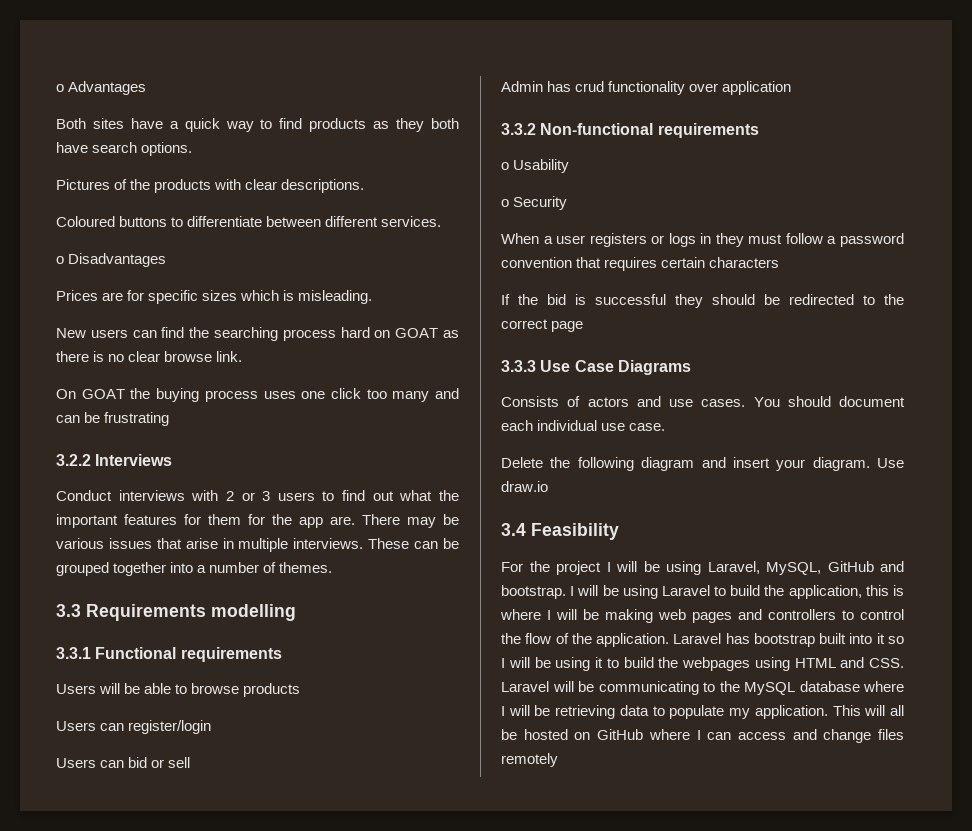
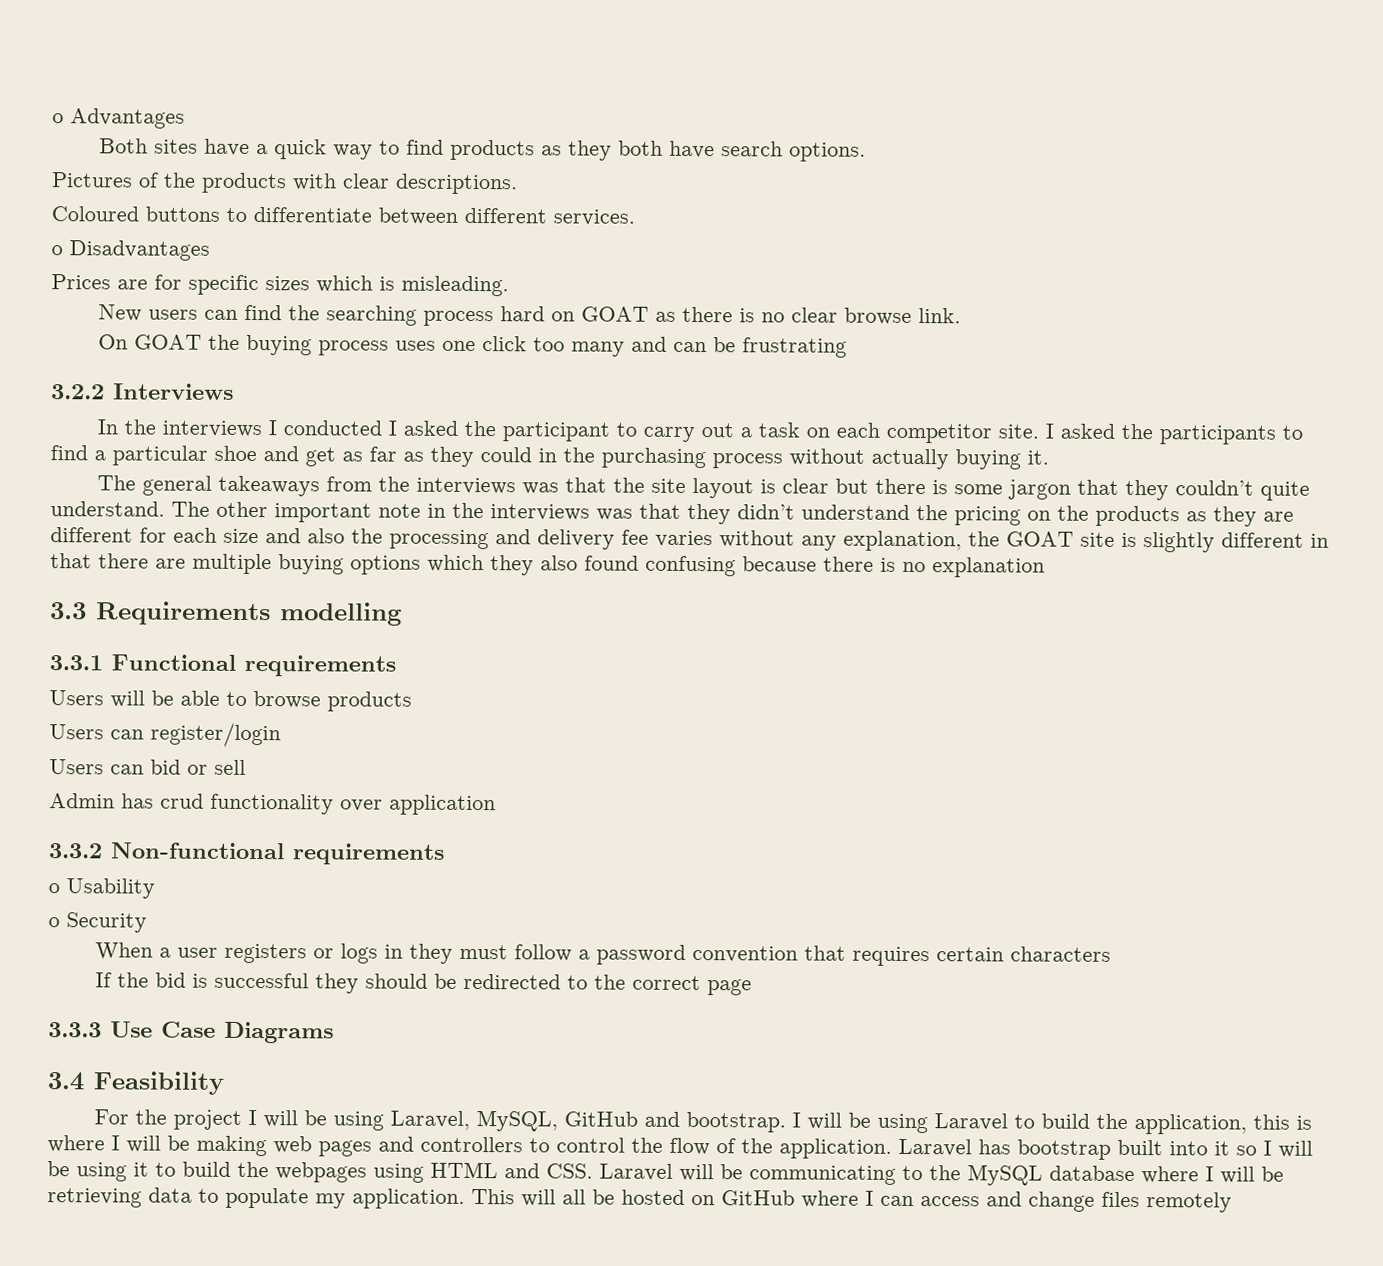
[56,490,459,501] [56,514,459,528] [56,538,460,552] [56,562,333,576] Conduct interviews with 2 or 3 users to find out what the important features for them for the app are. There may be various issues that arise in multiple interviews. These can be grouped together into a number of themes. -> [97,419,1304,445] [50,445,1049,470] [97,475,1311,501] [50,501,1294,527] [50,527,1329,553] [50,553,1045,578] In the interviews I conducted I asked the participant to carry out a task on each competitor site. I asked the participants to find a particular shoe and get as far as they could in the purchasing process without actually buying it. // The general takeaways from the interviews was that the site layout is clear but there is some jargon that they couldn’t quite understand. The other important note in the interviews was that they didn’t understand the pricing on the products as they are different for each size and also the processing and delivery fee varies without any explanation, the GOAT site is slightly different in that there are multiple buying options which they also found confusing because there is no explanation
[501,396,905,407] [501,420,666,431] [501,457,904,471] [501,481,548,492] // Consists of actors and use cases. You should document each individual use case. // Delete the following diagram and insert your diagram. Use draw.io -> (334, 1032) none

